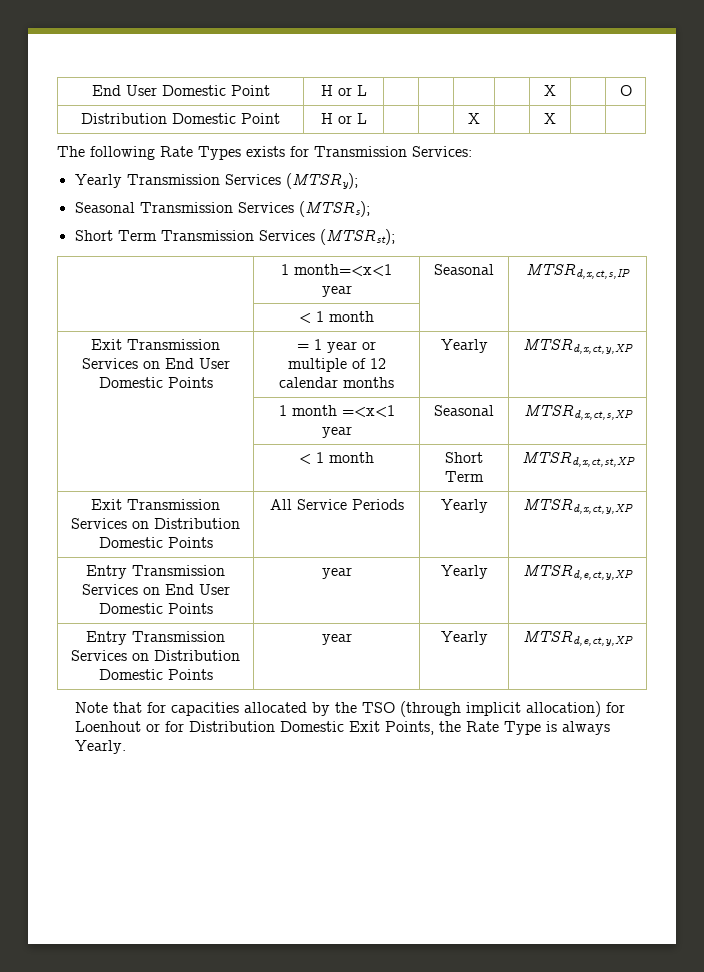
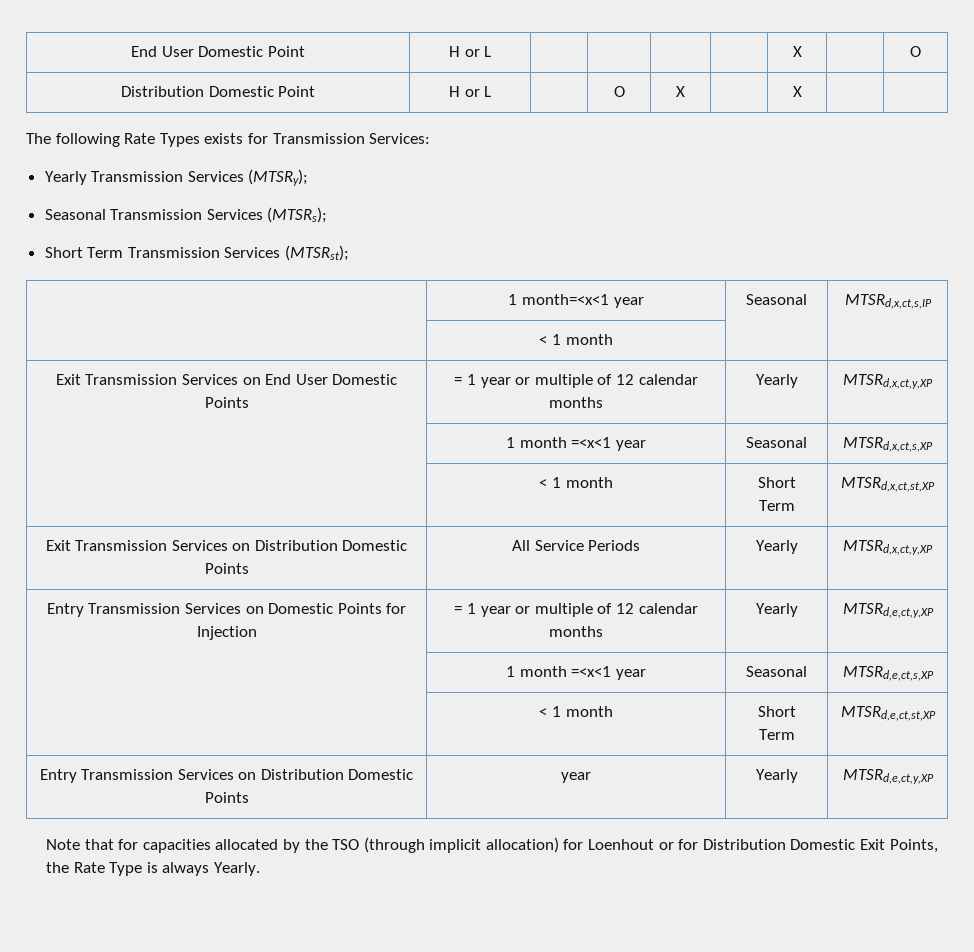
(367, 118) none -> [613,86,625,97] O
[164,584,230,595] [98,603,213,614] [321,567,352,579] [440,565,488,579] [523,564,633,580] End User Domestic Points | year | Yearly | MTSRd,e,ct,y,XP -> [268,603,407,614] [196,626,257,640] [454,603,698,617] [549,626,603,637] [755,603,798,617] [842,603,934,618] [506,666,646,680] [746,666,807,677] [842,666,934,681] [539,706,613,717] [757,706,796,717] [758,729,795,740] [840,706,936,721] Domestic Points for Injection | = 1 year or multiple of 12 calendar months | Yearly | MTSRd,e,ct,y,XP // | 1 month =<x<1 year | Seasonal | MTSRd,e,ct,s,XP // | < 1 month | Short Term | MTSRd,e,ct,st,XP

